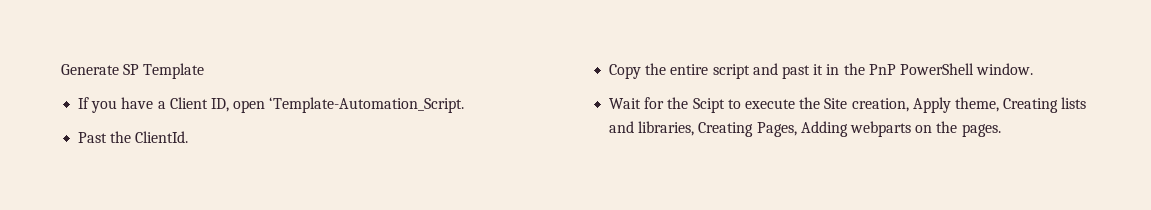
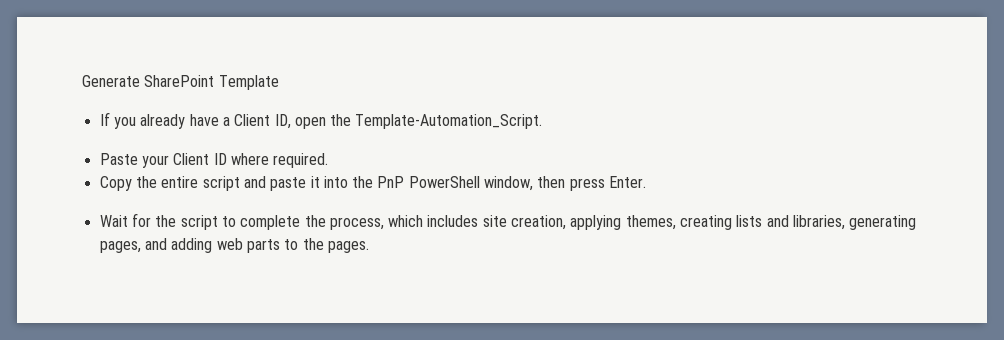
[123,64,140,75] SP -> [144,75,215,87] SharePoint
(118, 106) none -> [140,114,186,129] already
[269,97,465,113] [78,131,189,143] ‘Template-Automation_Script. // Past the ClientId. -> [330,114,543,129] [99,153,329,168] the Template-Automation_Script. // Paste your Client ID where required.
[781,63,1034,79] [609,97,1087,113] [609,121,933,137] past it in the PnP PowerShell window. // Wait for the Scipt to execute the Site creation, Apply theme, Creating lists and libraries, Creating Pages, Adding webparts on -> [270,176,647,191] [99,213,917,230] [99,238,299,253] paste it into the PnP PowerShell window, then press Enter. // Wait for the script to complete the process, which includes site creation, applying themes, creating lists and libraries, generating pages, and adding web parts to

